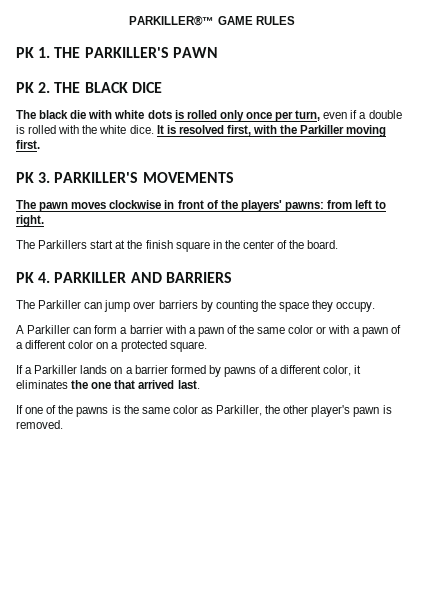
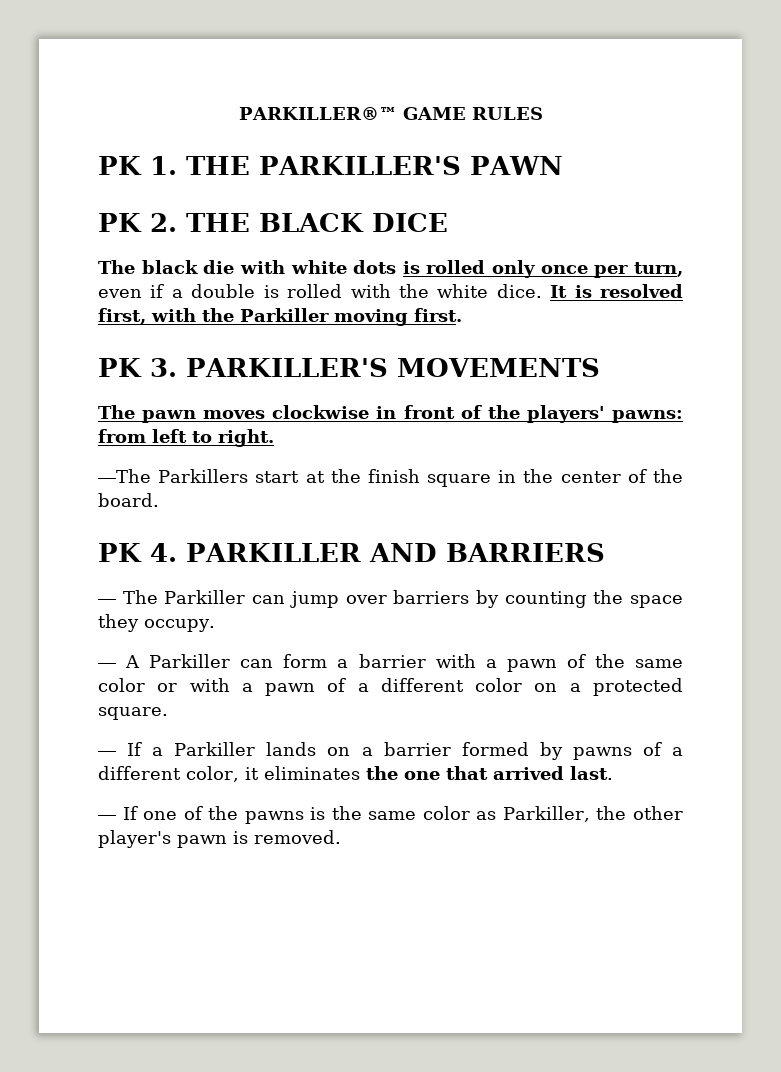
[16,240,35,249] The -> [98,469,151,483] ―The
(232, 277) none -> [98,599,116,604] ―
(376, 307) none -> [98,663,116,668] ―
(207, 346) none -> [98,751,116,756] ―
(200, 384) none -> [98,815,116,820] ―

